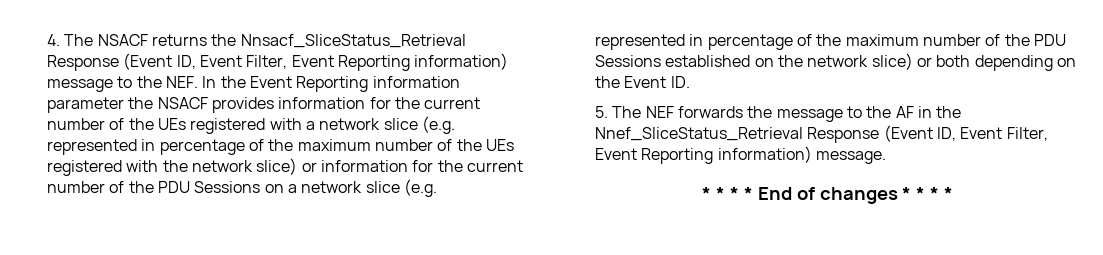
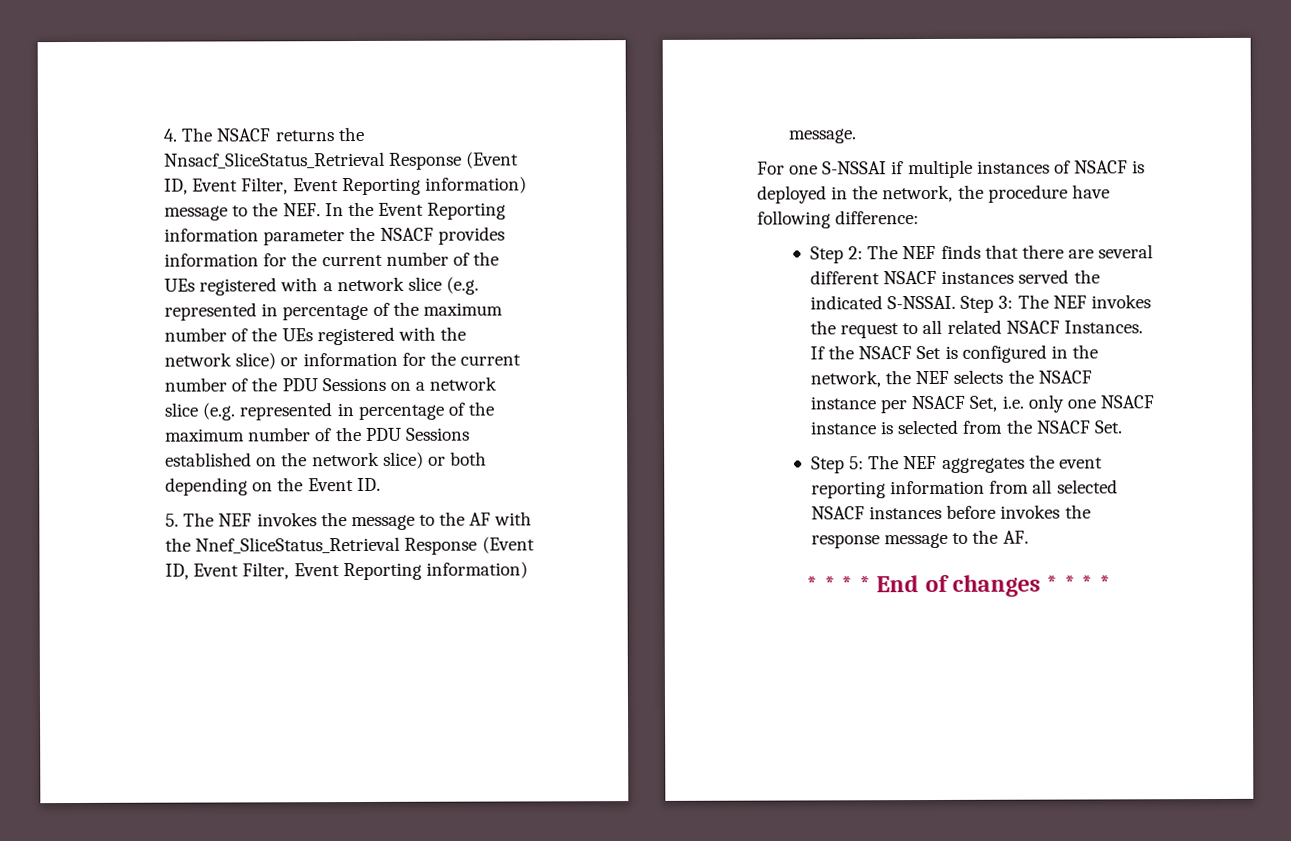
[677,106,743,118] forwards -> [256,512,317,527] invokes
[917,106,932,118] in -> [494,511,533,526] with
(886, 157) none -> [757,159,1146,179] [757,184,1110,204] [757,210,920,229] [810,244,1154,264] [810,269,1100,285] [810,294,1151,313] [810,319,1143,339] [810,344,1099,363] [810,369,1092,388] [810,394,1155,414] [811,419,1123,435] [811,454,1103,474] [811,479,1118,499] [811,504,1091,520] [811,529,1029,549] // For one S-NSSAI if multiple instances of NSACF is deployed in the network, the procedure have following difference: // Step 2: The NEF finds that there are several different NSACF instances served the indicated S-NSSAI. Step 3: The NEF invokes the request to all related NSACF Instances. If the NSACF Set is configured in the network, the NEF selects the NSACF instance per NSACF Set, i.e. only one NSACF instance is selected from the NSACF Set. // Step 5: The NEF aggregates the event reporting information from all selected NSACF instances before invokes the response message to the AF.

